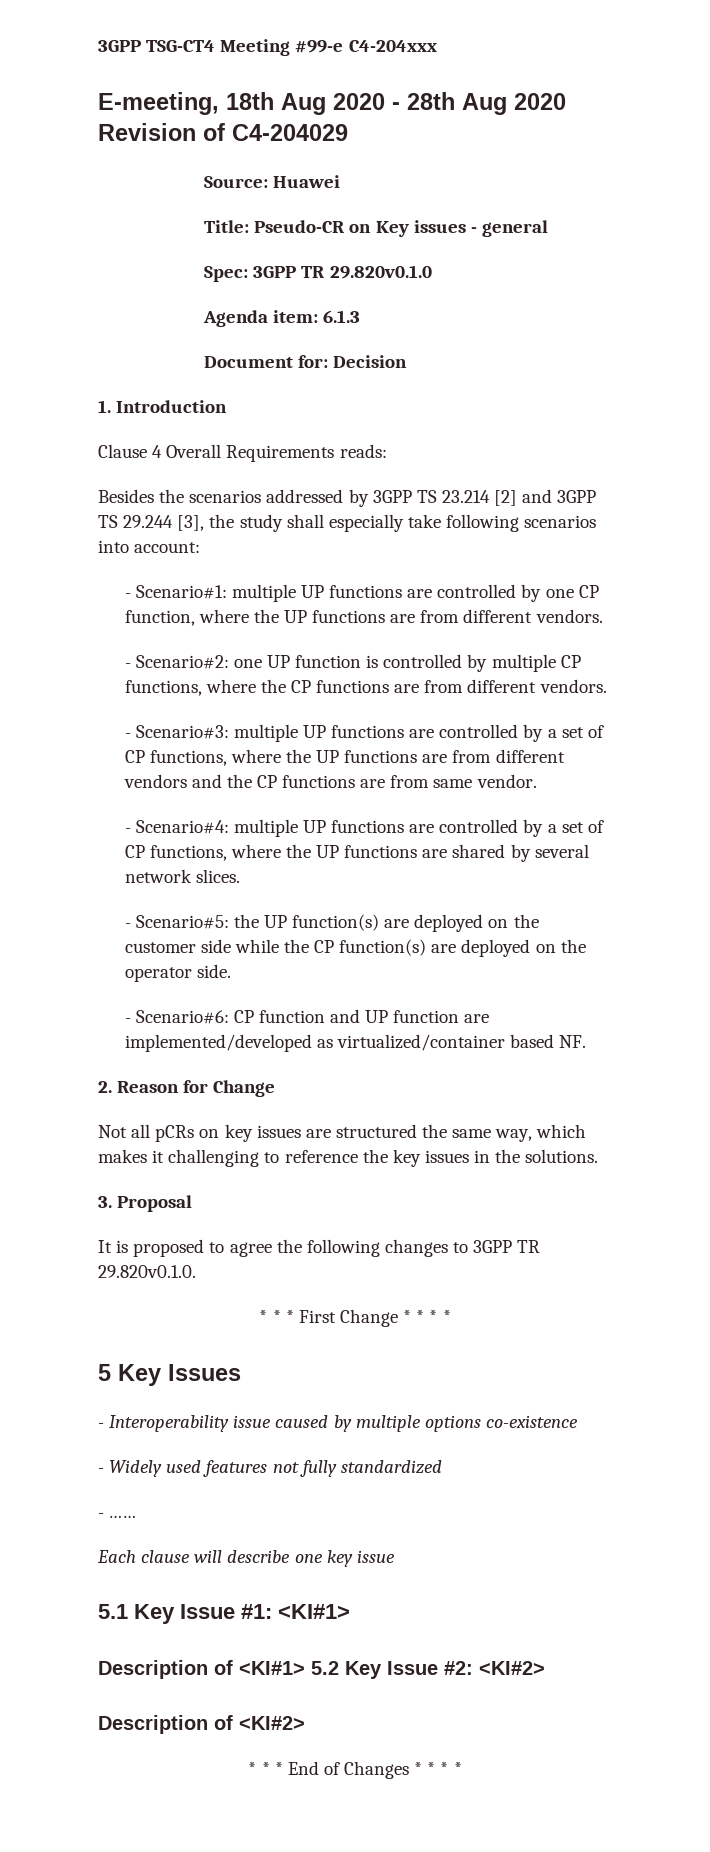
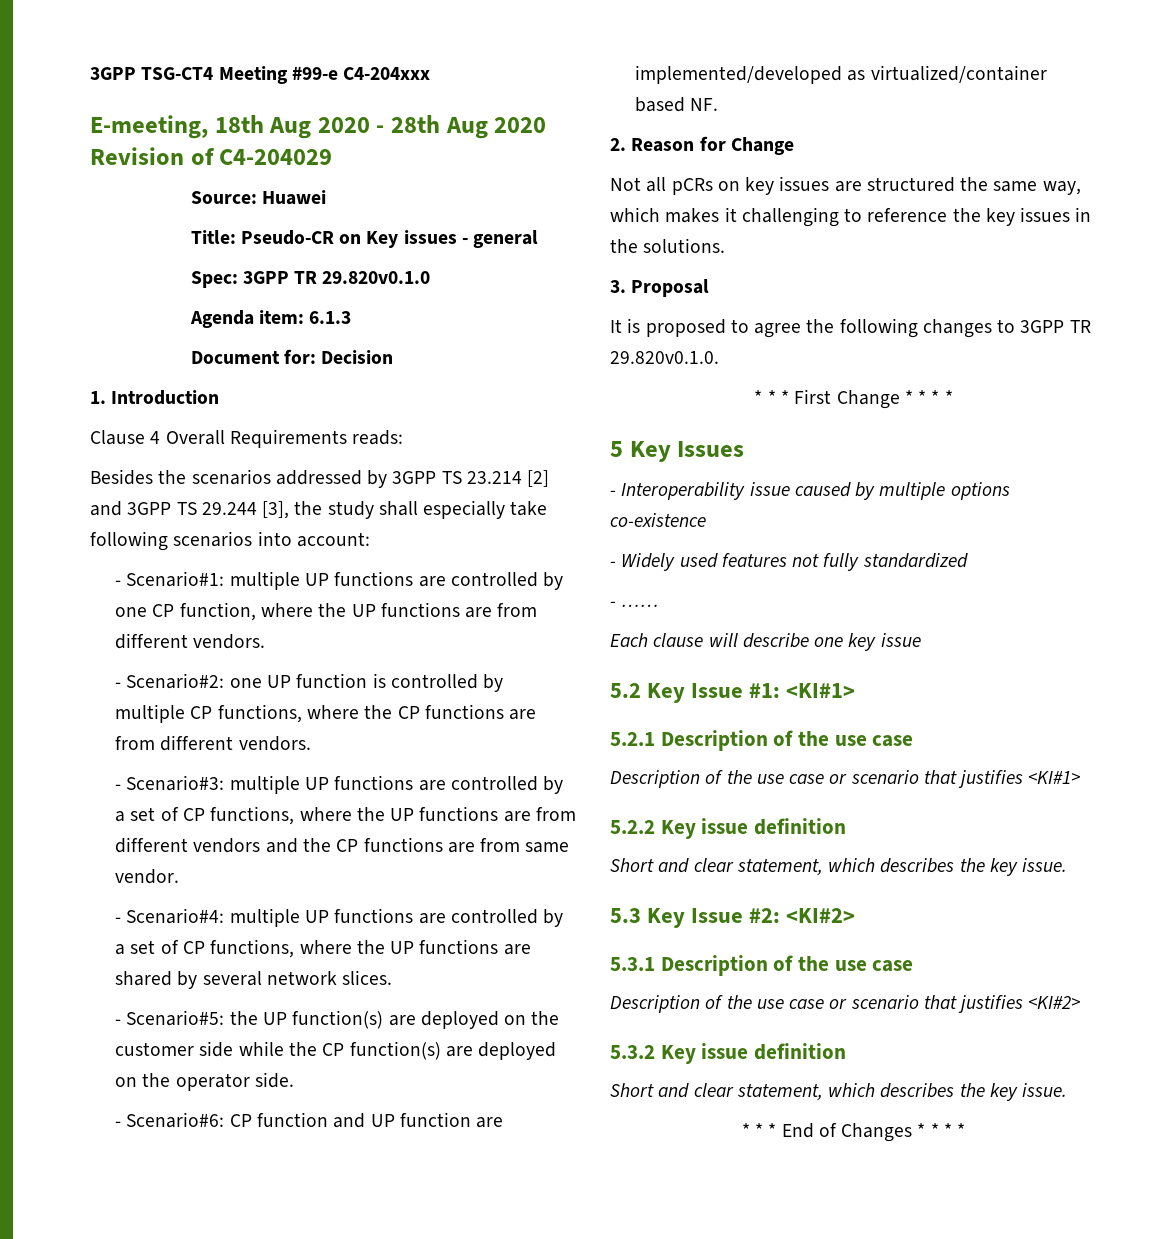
[98,1604,128,1619] 5.1 -> [610,683,641,698] 5.2
[98,1660,339,1679] Description of <KI#1> 5.2 -> [610,730,914,751] [610,770,1081,788] [610,818,847,839] [610,858,1068,876] [610,908,641,923] 5.2.1 Description of the use case // Description of the use case or scenario that justifies <KI#1> // 5.2.2 Key issue definition // Short and clear statement, which describes the key issue. // 5.3
[98,1715,305,1734] Description of <KI#2> -> [610,955,914,976] [610,995,1081,1013] [610,1043,847,1064] [610,1083,1068,1101] 5.3.1 Description of the use case // Description of the use case or scenario that justifies <KI#2> // 5.3.2 Key issue definition // Short and clear statement, which describes the key issue.

